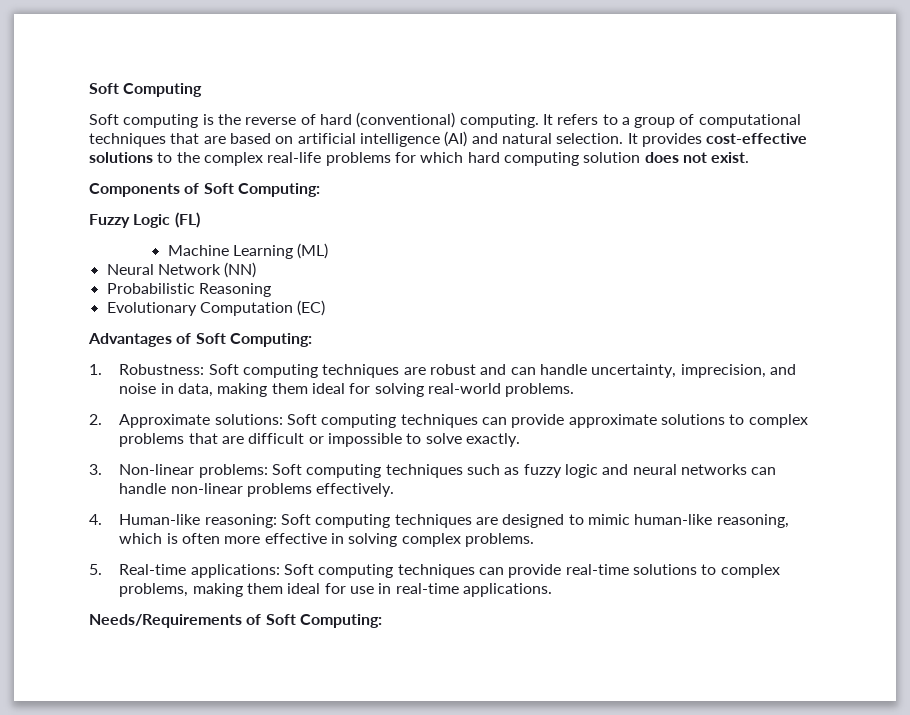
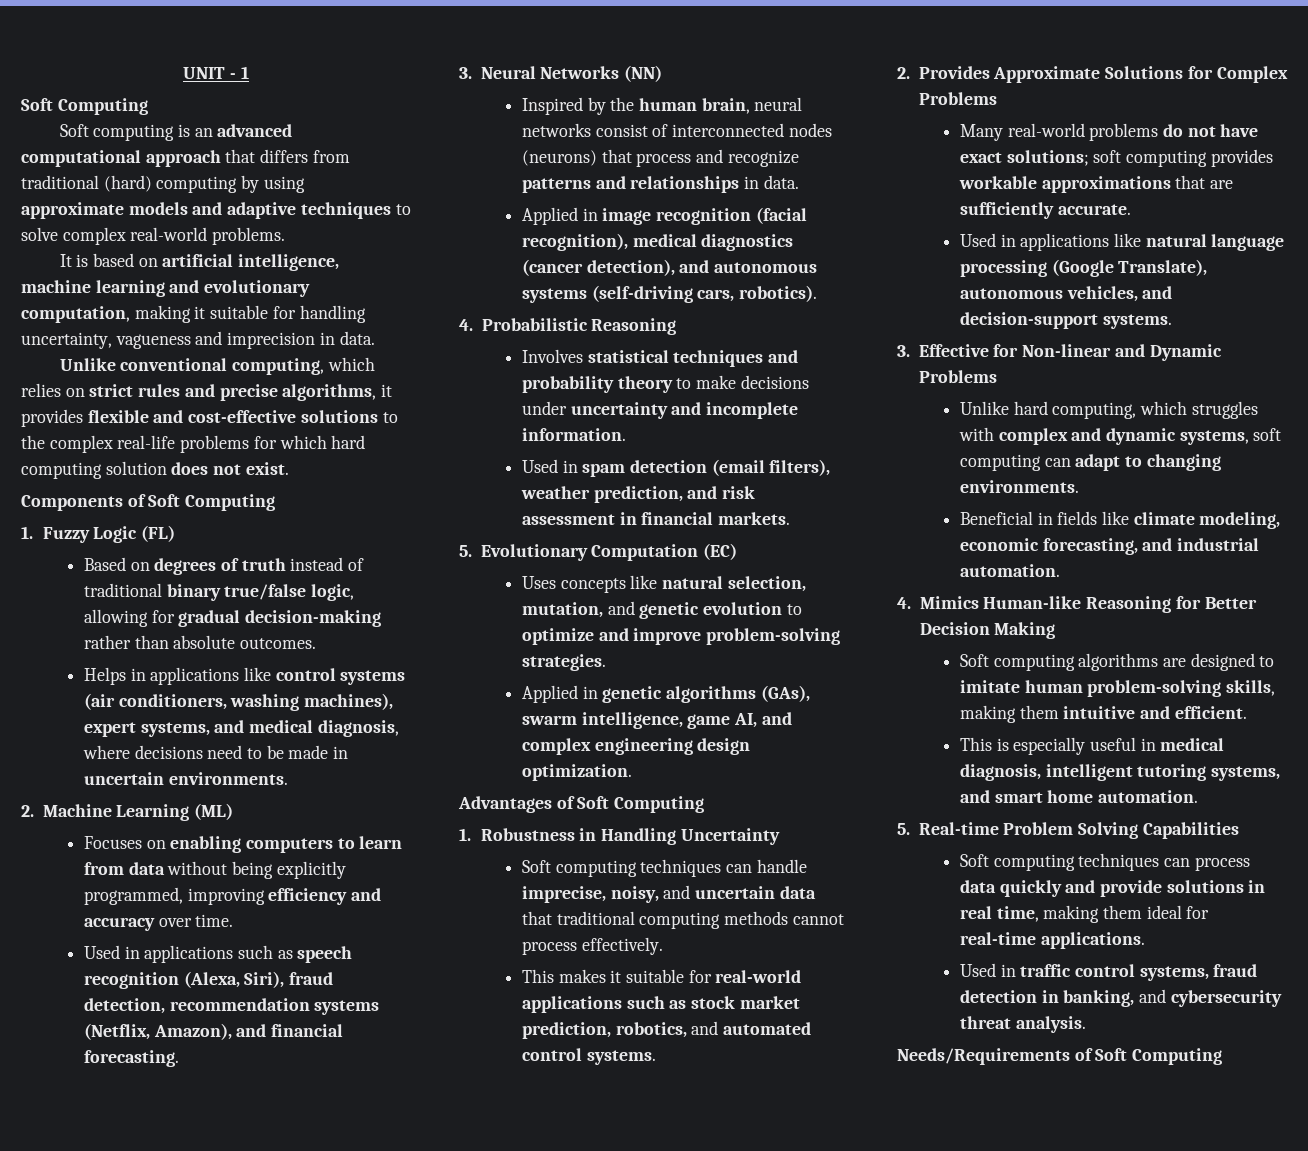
(89, 88) none -> [183,66,249,79] UNIT - 1 //
[217,112,801,128] [89,131,702,147] the reverse of hard (conventional) computing. It refers to a group of computational techniques that are based on artificial intelligence (AI) and natural selection. It provides -> [194,124,293,137] [21,149,350,167] [21,175,305,193] [21,202,411,219] [21,227,286,245] [59,253,340,271] [21,280,311,297] [21,305,366,323] [21,331,375,349] [59,357,375,375] [21,383,393,401] [21,409,184,427] an advanced computational approach that differs from traditional (hard) computing by using approximate models and adaptive techniques to solve complex real-world problems. // It is based on artificial intelligence, machine learning and evolutionary computation, making it suitable for handling uncertainty, vagueness and imprecision in data. // Unlike conventional computing, which relies on strict rules and precise algorithms, it provides flexible and
[237,183,320,197] Computing: // -> [185,494,276,511] [21,526,33,539] Computing // 1.
[167,243,329,259] [106,262,257,278] [106,283,271,297] [106,300,326,316] Machine Learning (ML) // Neural Network (NN) // Probabilistic Reasoning // Evolutionary Computation (EC) -> [83,557,365,575] [83,583,354,601] [83,609,381,627] [83,635,316,649] [83,667,406,685] [83,693,393,711] [83,720,399,737] [82,745,349,759] [83,772,288,785] [21,803,234,821] [83,836,403,853] [83,861,346,879] [83,887,381,905] [83,914,234,931] [83,945,353,963] [83,971,333,989] [83,998,380,1015] [83,1023,343,1040] [83,1050,179,1067] [459,65,663,82] [521,97,803,115] [521,123,832,137] [521,149,799,167] [521,175,799,193] [521,207,807,225] [521,233,794,251] [521,259,817,276] [521,285,817,303] [459,318,677,335] [521,349,798,367] [521,375,809,393] [521,401,798,419] [521,428,626,441] [521,459,831,477] [520,486,755,503] [521,512,790,525] [459,543,738,561] [521,575,806,593] [521,601,802,619] [521,628,840,645] [521,654,606,671] [521,685,810,703] [521,712,792,729] [521,738,751,755] [521,764,632,781] Based on degrees of truth instead of traditional binary true/false logic, allowing for gradual decision-making rather than absolute outcomes. // Helps in applications like control systems (air conditioners, washing machines), expert systems, and medical diagnosis, where decisions need to be made in uncertain environments. // 2. Machine Learning (ML) // Focuses on enabling computers to learn from data without being explicitly programmed, improving efficiency and accuracy over time. // Used in applications such as speech recognition (Alexa, Siri), fraud detection, recommendation systems (Netflix, Amazon), and financial forecasting. // 3. Neural Networks (NN) // Inspired by the human brain, neural networks consist of interconnected nodes (neurons) that process and recognize patterns and relationships in data. // Applied in image recognition (facial recognition), medical diagnostics (cancer detection), and autonomous systems (self-driving cars, robotics). // 4. Probabilistic Reasoning // Involves statistical techniques and probability theory to make decisions under uncertainty and incomplete information. // Used in spam detection (email filters), weather prediction, and risk assessment in financial markets. // 5. Evolutionary Computation (EC) // Uses concepts like natural selection, mutation, and genetic evolution to optimize and improve problem-solving strategies. // Applied in genetic algorithms (GAs), swarm intelligence, game AI, and complex engineering design optimization.
[229,333,312,347] [89,364,796,378] [119,383,575,397] [89,414,808,428] [119,433,521,447] [89,464,777,478] [119,483,395,497] [89,514,789,528] [119,533,535,547] [89,564,780,578] [119,583,553,597] Computing: // 1. Robustness: Soft computing techniques are robust and can handle uncertainty, imprecision, and noise in data, making them ideal for solving real-world problems. // 2. Approximate solutions: Soft computing techniques can provide approximate solutions to complex problems that are difficult or impossible to solve exactly. // 3. Non-linear problems: Soft computing techniques such as fuzzy logic and neural networks can handle non-linear problems effectively. // 4. Human-like reasoning: Soft computing techniques are designed to mimic human-like reasoning, which is often more effective in solving complex problems. // 5. Real-time applications: Soft computing techniques can provide real-time solutions to complex problems, making them ideal for use in real-time applications. -> [614,796,705,813] [459,828,780,845] [521,859,807,877] [521,885,816,903] [521,911,844,929] [521,937,663,955] [521,969,802,983] [521,996,800,1013] [521,1021,811,1039] [521,1048,656,1065] [897,66,1288,83] [918,92,997,105] [959,123,1259,141] [959,149,1273,167] [958,175,1233,193] [959,202,1131,219] [959,233,1285,251] [959,259,1208,277] [959,286,1173,302] [959,312,1172,329] [897,344,1222,361] [918,370,997,383] [959,401,1258,419] [958,427,1282,445] [959,454,1221,471] [959,480,1079,493] [959,511,1281,529] [959,538,1259,555] [959,564,1060,577] [897,596,1257,613] [919,622,1056,639] [959,653,1275,671] [959,680,1275,697] [959,705,1247,723] [959,737,1225,755] [959,764,1280,781] [959,790,1198,803] [897,822,1239,839] [959,853,1250,871] [959,880,1266,897] [959,905,1210,923] [959,932,1145,949] [959,963,1258,981] [959,989,1282,1007] [959,1016,1086,1033] Computing // 1. Robustness in Handling Uncertainty // Soft computing techniques can handle imprecise, noisy, and uncertain data that traditional computing methods cannot process effectively. // This makes it suitable for real-world applications such as stock market prediction, robotics, and automated control systems. // 2. Provides Approximate Solutions for Complex Problems // Many real-world problems do not have exact solutions; soft computing provides workable approximations that are sufficiently accurate. // Used in applications like natural language processing (Google Translate), autonomous vehicles, and decision-support systems. // 3. Effective for Non-linear and Dynamic Problems // Unlike hard computing, which struggles with complex and dynamic systems, soft computing can adapt to changing environments. // Beneficial in fields like climate modeling, economic forecasting, and industrial automation. // 4. Mimics Human-like Reasoning for Better Decision Making // Soft computing algorithms are designed to imitate human problem-solving skills, making them intuitive and efficient. // This is especially useful in medical diagnosis, intelligent tutoring systems, and smart home automation. // 5. Real-time Problem Solving Capabilities // Soft computing techniques can process data quickly and provide solutions in real time, making them ideal for real-time applications. // Used in traffic control systems, fraud detection in banking, and cybersecurity threat analysis.
[299,614,382,628] Computing: -> [1132,1048,1223,1065] Computing

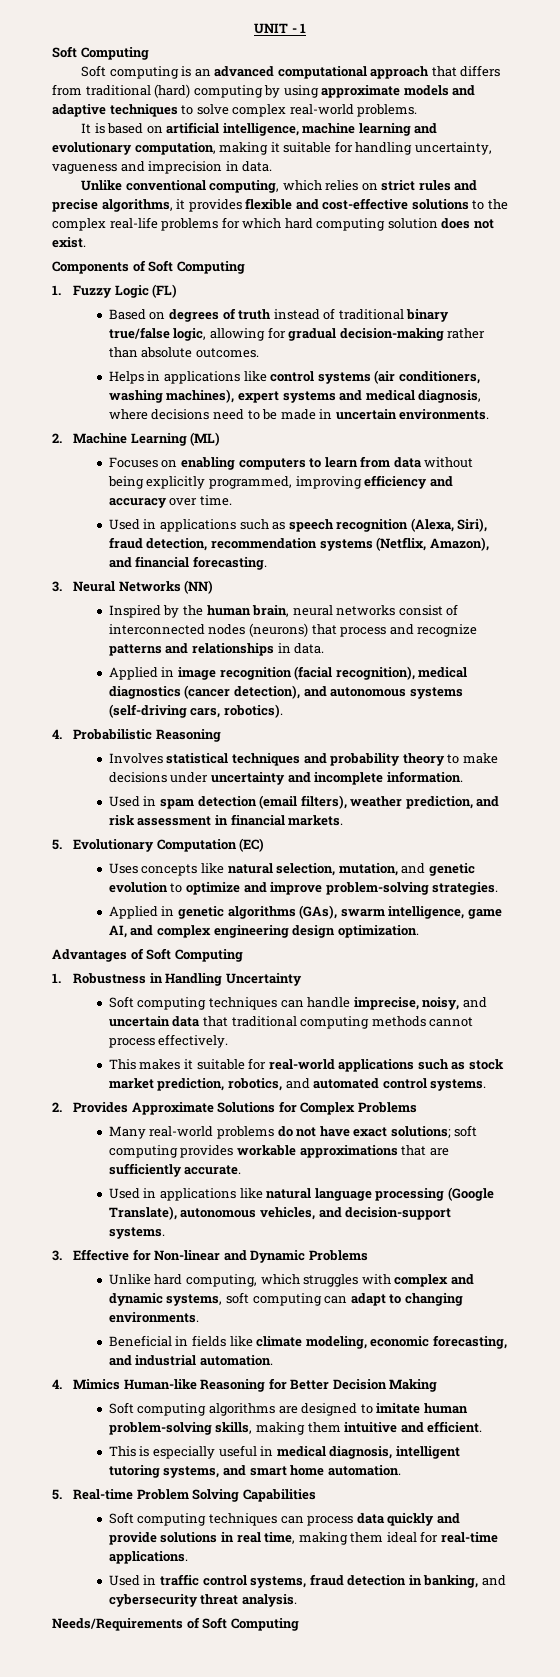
[140,722,210,737] systems, -> [282,391,336,403] systems

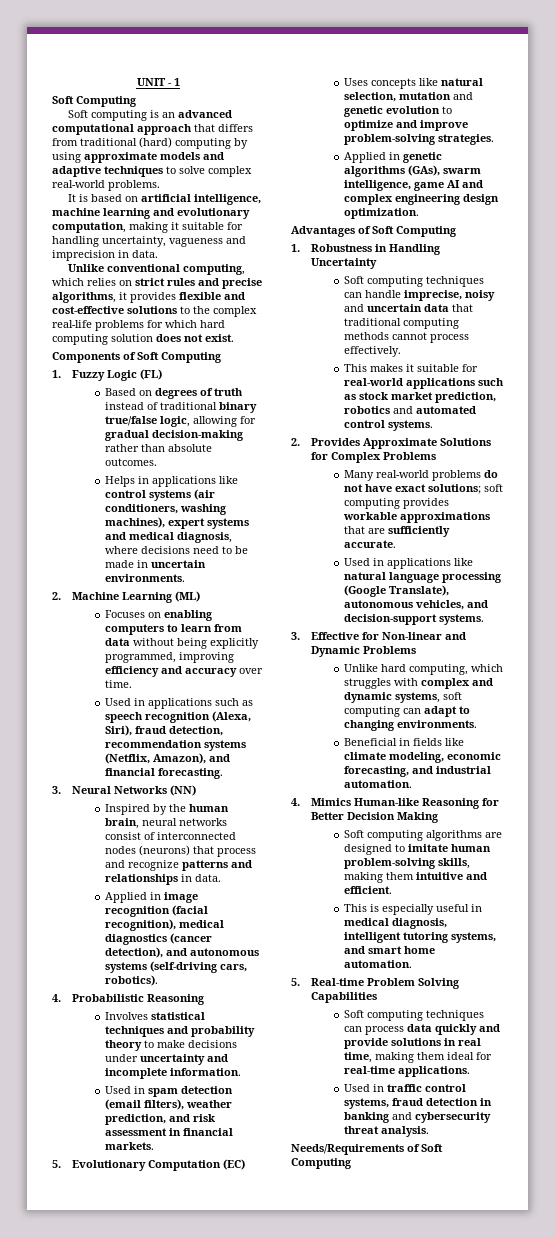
[338,863,398,876] mutation, -> [398,92,451,100] mutation
[108,925,127,938] AI, -> [446,180,460,188] AI
[422,997,460,1010] noisy, -> [464,290,495,301] noisy
[227,1078,282,1091] robotics, -> [343,406,390,414] robotics
[423,1575,479,1588] banking, -> [343,1112,390,1123] banking

